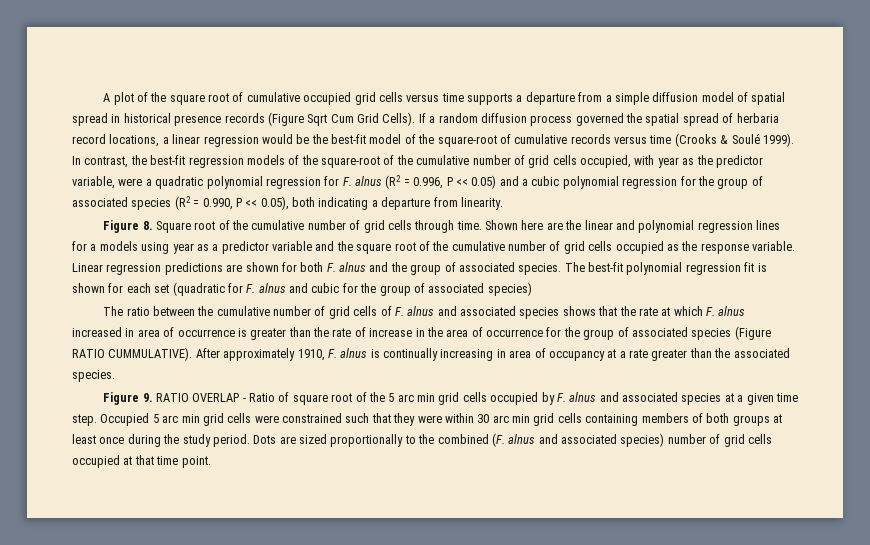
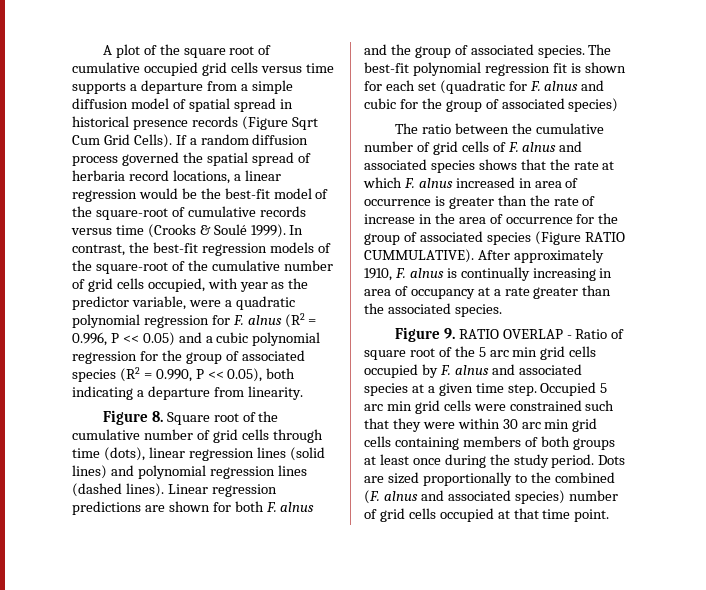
[456,220,781,233] [72,241,795,254] time. Shown here are the linear and polynomial regression lines for a models using year as a predictor variable and the square root of the cumulative number of grid cells occupied as the response variable. -> [72,447,325,461] [72,465,307,479] [72,483,164,497] time (dots), linear regression lines (solid lines) and polynomial regression lines (dashed lines).

